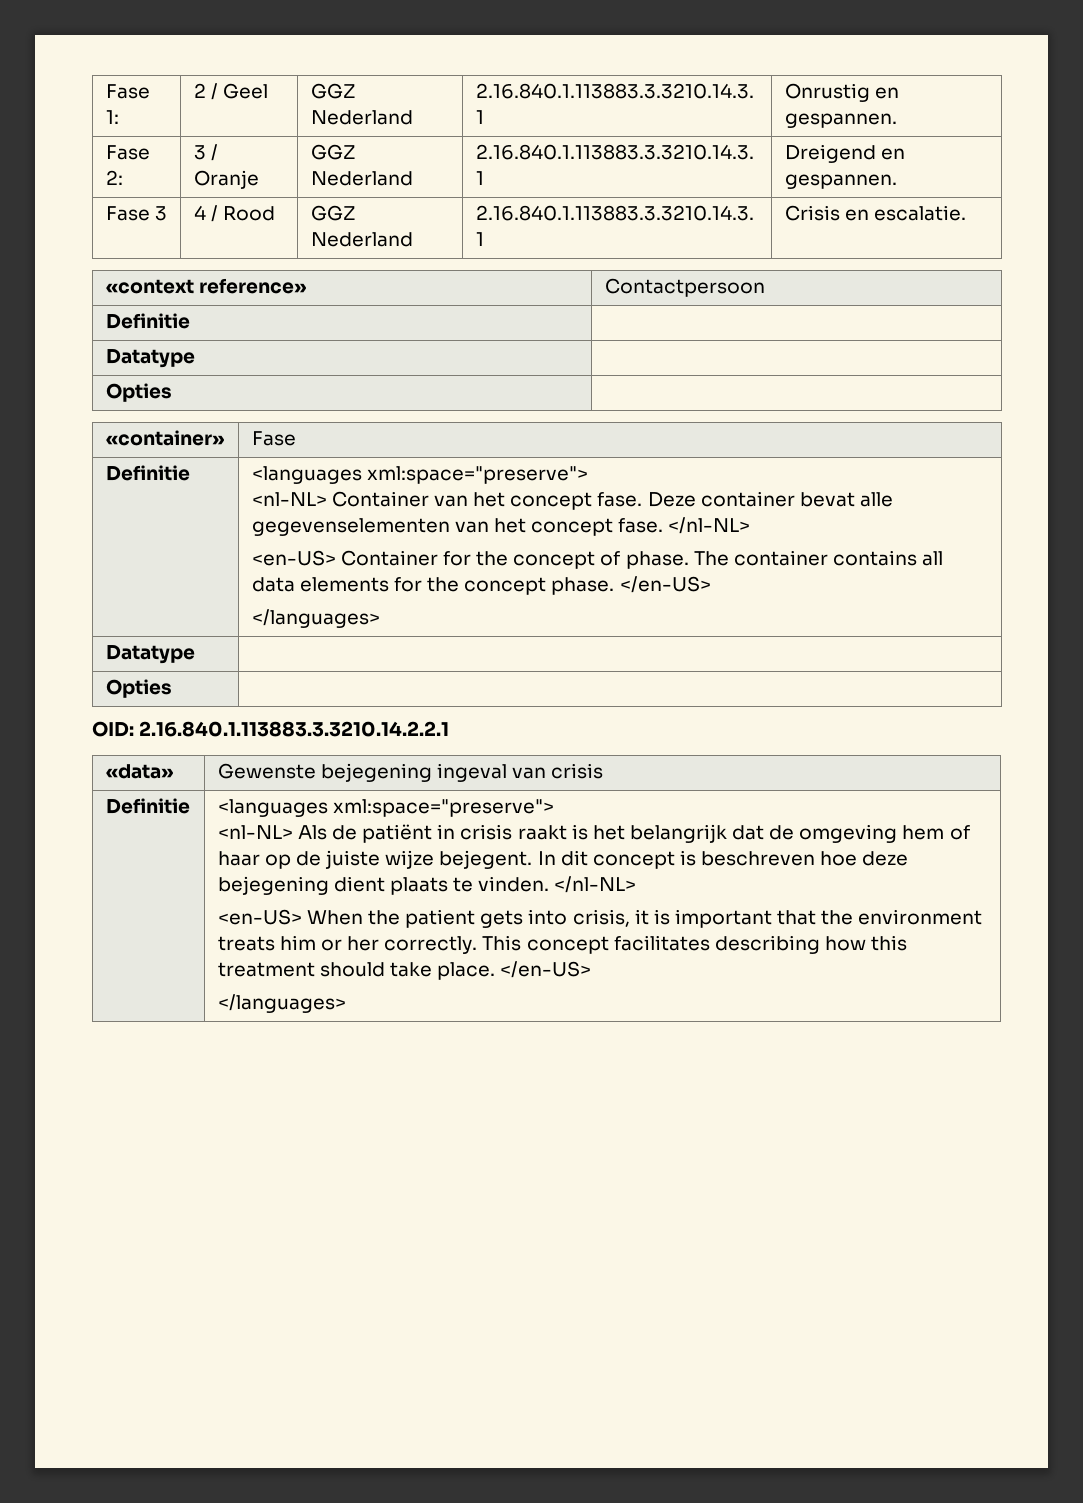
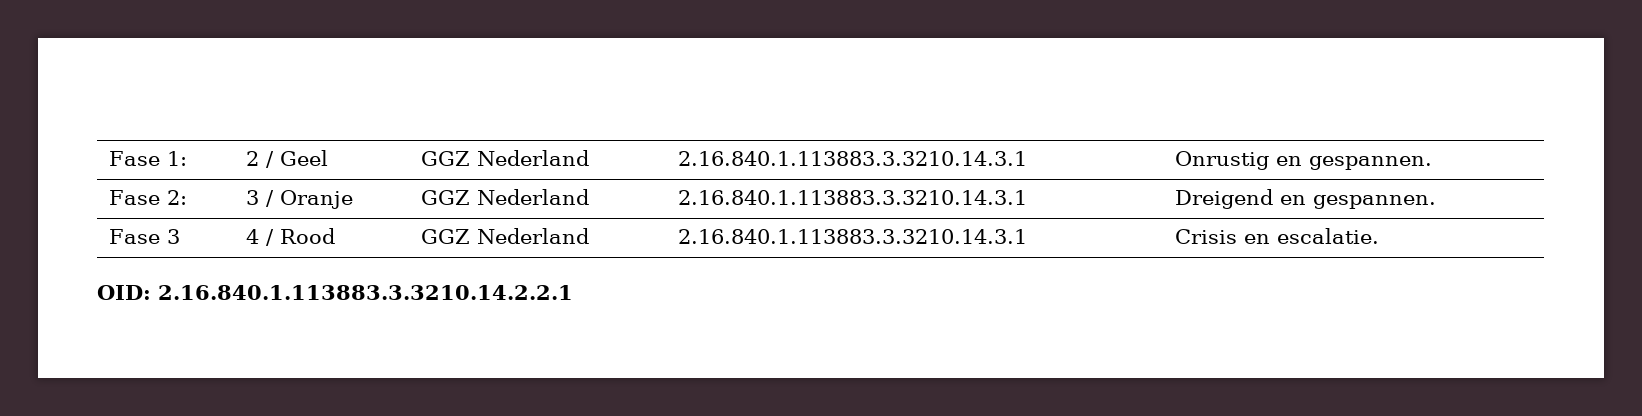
[105,278,306,294] [604,278,765,297] [105,313,190,329] [105,349,195,368] [105,383,172,402] [105,430,224,446] [251,431,296,446] [105,465,190,481] [251,466,588,484] [251,491,893,510] [251,517,751,536] [251,550,944,569] [251,576,711,595] [251,609,380,628] [105,645,195,664] [105,679,172,698] [92,721,450,737] [105,764,173,779] [217,763,604,782] [105,798,190,814] [217,799,554,817] [217,824,970,843] [217,850,909,869] [217,876,637,895] [217,909,983,928] [217,935,908,954] [217,961,592,980] [217,994,346,1013] // «context reference» | Contactpersoon // Definitie | // Datatype | // Opties | // «container» | Fase // Definitie | <languages xml:space="preserve"> // <nl-NL> Container van het concept fase. Deze container bevat alle gegevenselementen van het concept fase. </nl-NL> // <en-US> Container for the concept of phase. The container contains all data elements for the concept phase. </en-US> // </languages> // Datatype | // Opties | // OID: 2.16.840.1.113883.3.3210.14.2.2.1 // «data» | Gewenste bejegening ingeval van crisis // Definitie | <languages xml:space="preserve"> // <nl-NL> Als de patiënt in crisis raakt is het belangrijk dat de omgeving hem of haar op de juiste wijze bejegent. In dit concept is beschreven hoe deze bejegening dient plaats te vinden. </nl-NL> // <en-US> When the patient gets into crisis, it is important that the environment treats him or her correctly. This concept facilitates describing how this treatment should take place. </en-US> // </languages> -> [97,285,573,300] // OID: 2.16.840.1.113883.3.3210.14.2.2.1

